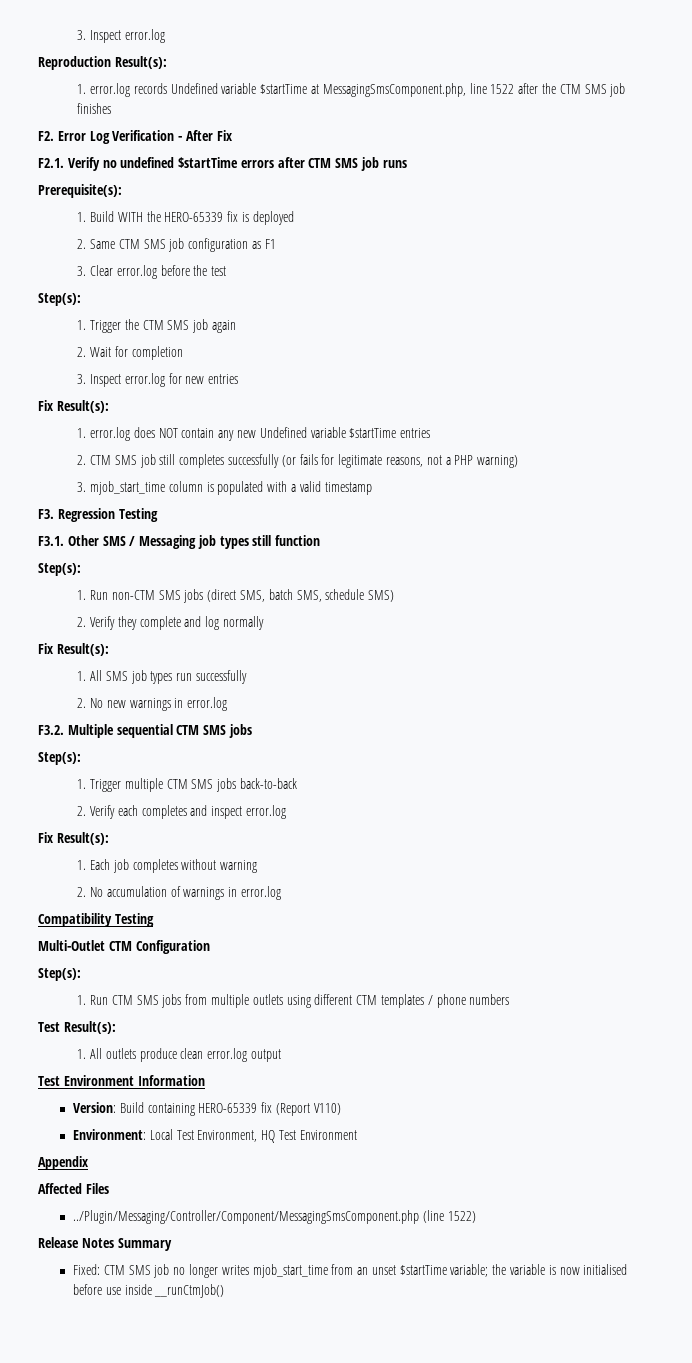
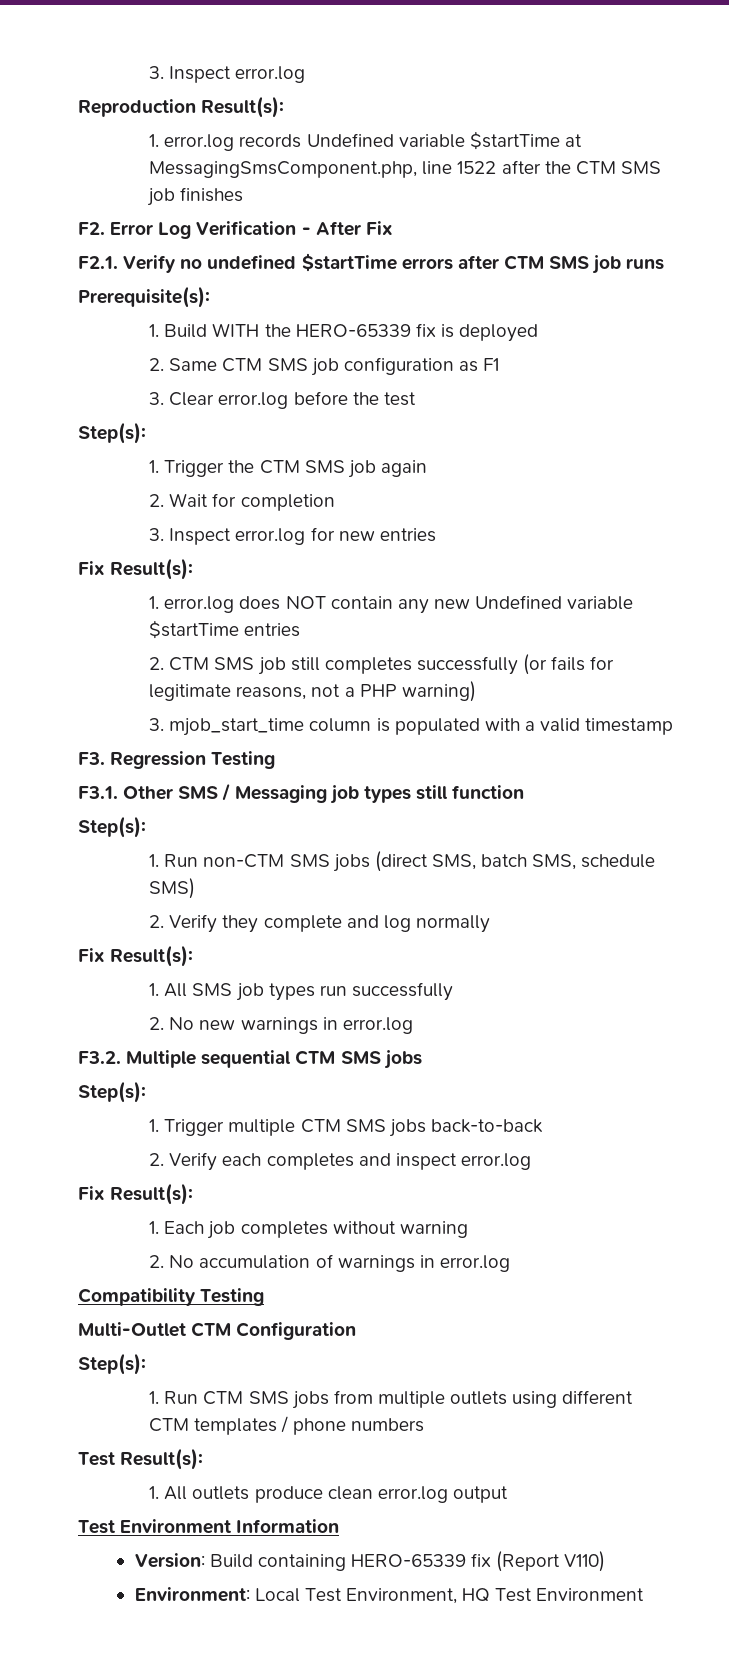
[38,1156,88,1170] [38,1183,109,1194] [73,1210,476,1224] [38,1237,172,1251] [73,1264,628,1278] [73,1284,225,1298] // Appendix // Affected Files // ../Plugin/Messaging/Controller/Component/MessagingSmsComponent.php (line 1522) // Release Notes Summary // Fixed: CTM SMS job no longer writes mjob_start_time from an unset $startTime variable; the variable is now initialised before use inside __runCtmJob() -> (645, 1594) none

